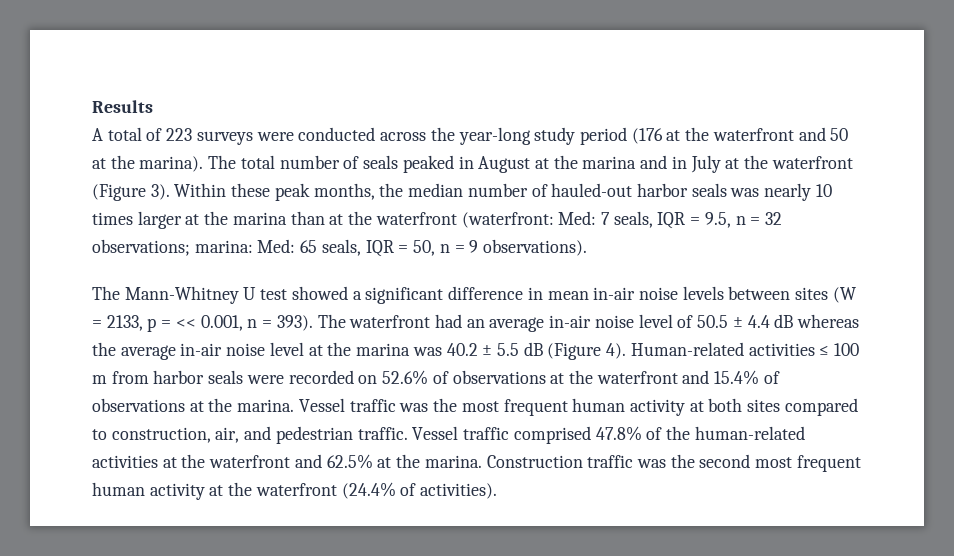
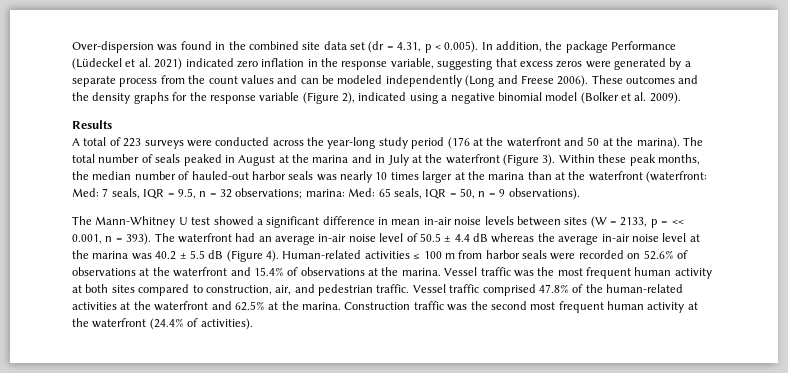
(92, 106) none -> [72,41,677,53] [72,58,691,70] [72,75,699,87] [72,92,681,104] Over-dispersion was found in the combined site data set (dr = 4.31, p < 0.005). In addition, the package Performance (Lüdeckel et al. 2021) indicated zero inflation in the response variable, suggesting that excess zeros were generated by a separate process from the count values and can be modeled independently (Long and Freese 2006). These outcomes and the density graphs for the response variable (Figure 2), indicated using a negative binomial model (Bolker et al. 2009). //

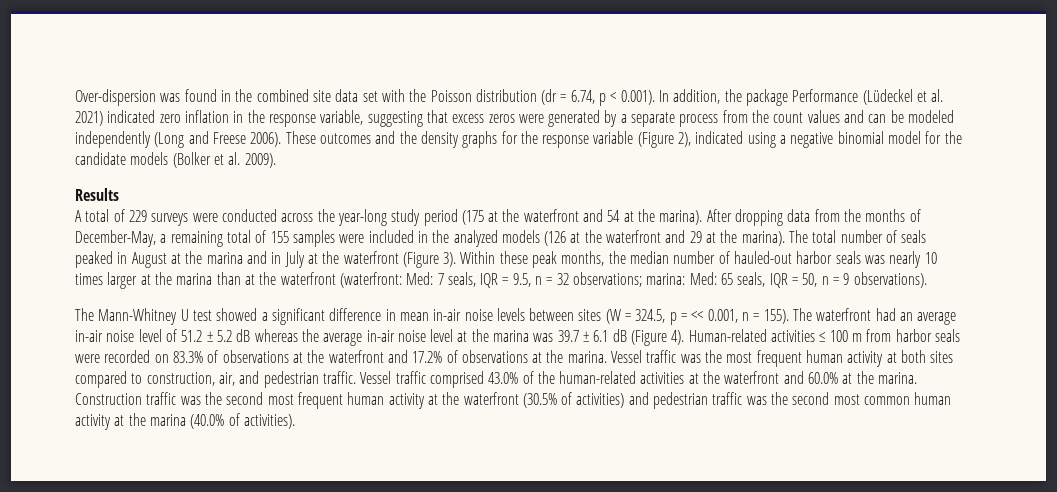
(365, 46) none -> [381,89,537,102] with the Poisson distribution
[397,42,422,52] 4.31, -> [570,90,595,104] 6.74,
[444,41,479,53] 0.005). -> [620,90,655,105] 0.001).
(578, 96) none -> [925,131,962,144] [75,152,169,165] for the candidate models
[123,138,142,147] 223 -> [128,210,147,222] 229
[447,137,600,149] (176 at the waterfront and 50 -> [461,209,921,226] [75,230,702,247] (175 at the waterfront and 54 at the marina). After dropping data from the months of December-May, a remaining total of 155 samples were included in the analyzed models (126 at the waterfront and 29
[620,217,648,227] 2133, -> [635,309,666,323] 324.5,
[126,233,152,245] 393). -> [763,309,789,324] 155).
[419,233,470,242] 50.5 ± 4.4 -> [181,330,232,342] 51.2 ± 5.2
[155,250,205,260] 40.2 ± 5.5 -> [557,330,609,342] 39.7 ± 6.1
[643,250,674,260] 52.6% -> [172,351,203,363] 83.3%
[253,267,284,276] 15.4% -> [412,351,443,363] 17.2%
[538,284,569,293] 47.8% -> [488,372,519,384] 43.0%
[234,301,265,311] 62.5% -> [808,372,839,384] 60.0%
[149,318,184,330] (24.4% -> [522,392,952,409] [75,413,225,430] (30.5% of activities) and pedestrian traffic was the second most common human activity at the marina (40.0%

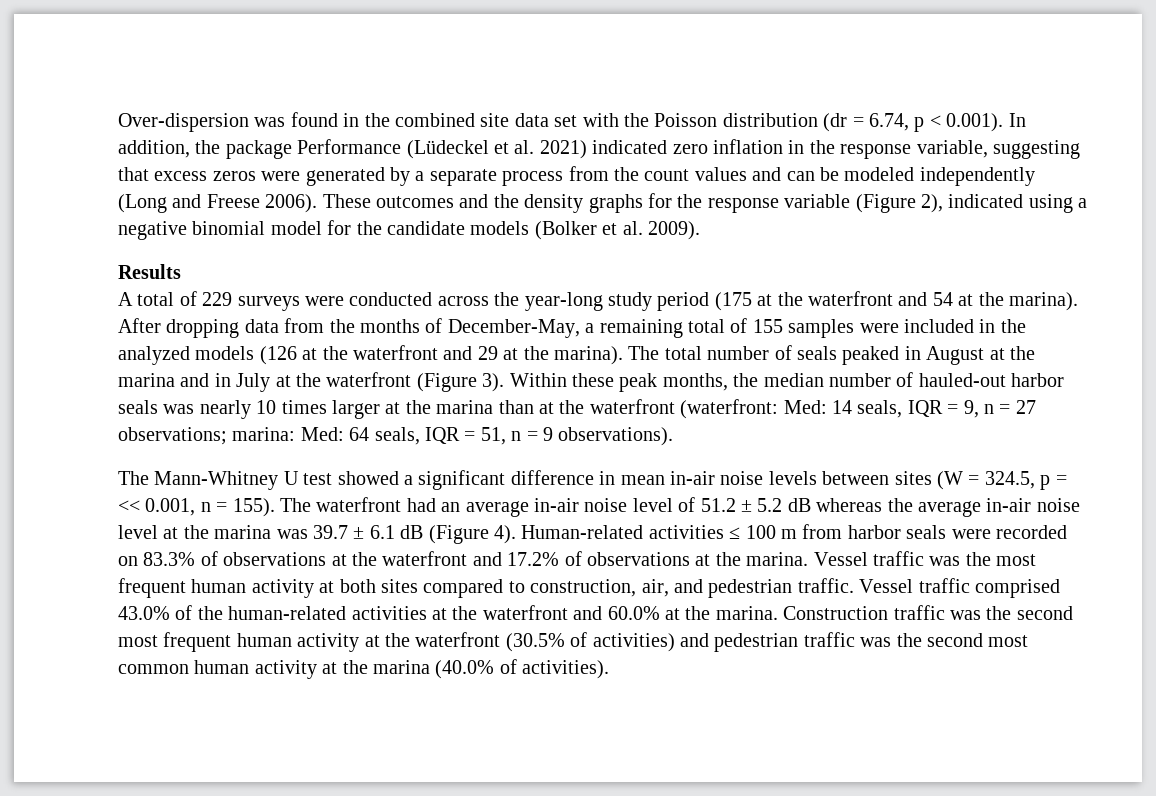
[437,272,569,288] 7 seals, IQR = 9.5, n = 32 -> [831,400,1036,418] 14 seals, IQR = 9, n = 27
[721,272,818,288] 65 seals, IQR = 50, -> [349,427,506,445] 64 seals, IQR = 51,

